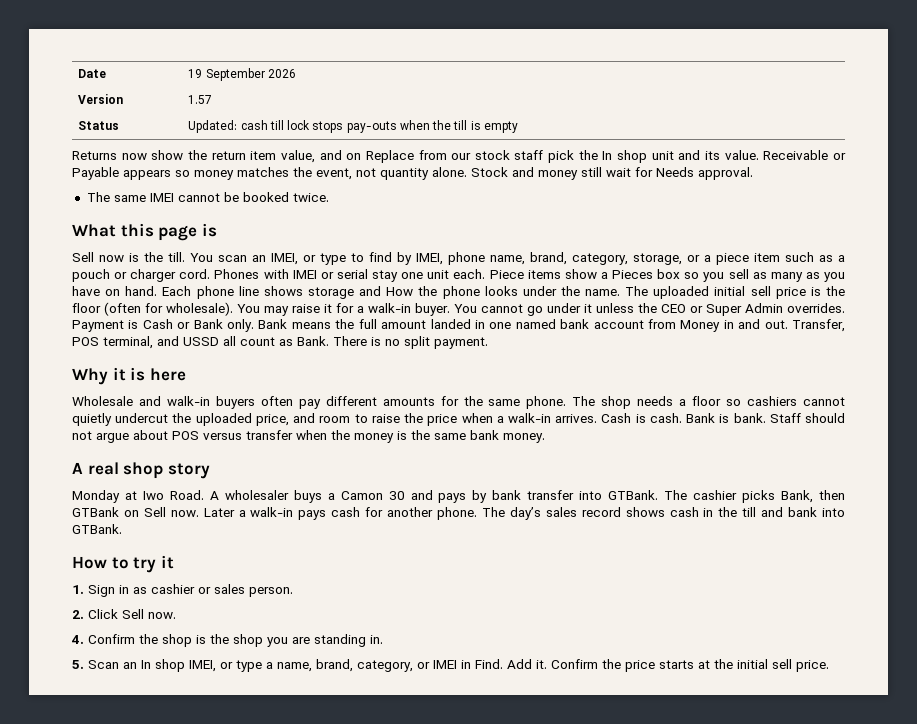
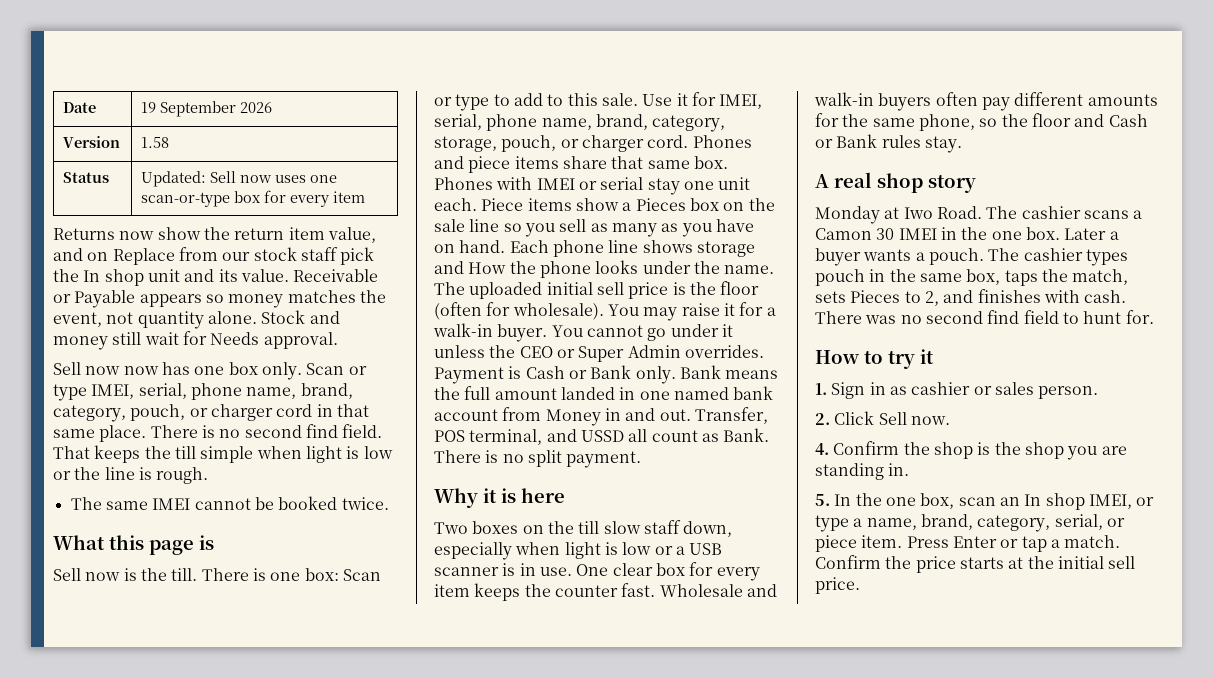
[188,95,213,104] 1.57 -> [141,137,170,148] 1.58
[240,120,518,133] cash till lock stops pay-outs when the till is empty -> [210,171,338,183] [141,190,366,207] Sell now uses one scan-or-type box for every item
(753, 173) none -> [53,362,367,380] [53,383,353,401] [53,404,369,422] [53,424,383,442] [53,445,393,463] [53,467,209,484] // Sell now now has one box only. Scan or type IMEI, serial, phone name, brand, category, pouch, or charger cord in that same place. There is no second find field. That keeps the till simple when light is low or the line is rough.
[190,252,443,265] You scan an IMEI, or type to find by IMEI, -> [201,568,381,581] [434,92,763,111] [434,114,482,130] There is one box: Scan or type to add to this sale. Use it for IMEI, serial,
[687,252,845,265] [72,269,211,282] or a piece item such as a pouch or charger cord. -> [501,135,752,152] [434,156,728,173] pouch, or charger cord. Phones and piece items share that same box.
(681, 274) none -> [723,198,775,211] [434,219,500,232] on the sale line
(186, 374) none -> [434,520,733,537] [434,542,723,560] [434,562,760,581] [434,583,656,601] Two boxes on the till slow staff down, especially when light is low or a USB scanner is in use. One clear box for every item keeps the counter fast.
[526,396,845,409] [72,413,846,426] [72,430,545,443] phone. The shop needs a floor so cashiers cannot quietly undercut the uploaded price, and room to raise the price when a walk-in arrives. Cash is cash. Bank is bank. Staff should not argue about POS versus transfer when the money is the same bank money. -> [918,113,1148,131] [815,134,962,153] phone, so the floor and Cash or Bank rules stay.
[209,490,846,503] [72,507,846,520] [72,524,122,534] A wholesaler buys a Camon 30 and pays by bank transfer into GTBank. The cashier picks Bank, then GTBank on Sell now. Later a walk-in pays cash for another phone. The day’s sales record shows cash in the till and bank into GTBank. -> [986,206,1143,219] [815,227,1119,240] [815,248,1128,266] [815,269,1129,286] [815,289,1127,306] [815,310,1154,324] The cashier scans a Camon 30 IMEI in the one box. Later a buyer wants a pouch. The cashier types pouch in the same box, taps the match, sets Pieces to 2, and finishes with cash. There was no second find field to hunt for.
[88,660,119,669] Scan -> [834,493,996,509] In the one box, scan
[417,659,547,669] or IMEI in Find. Add it. -> [1054,514,1125,530] [815,535,1121,552] serial, or piece item. Press Enter or tap a match.

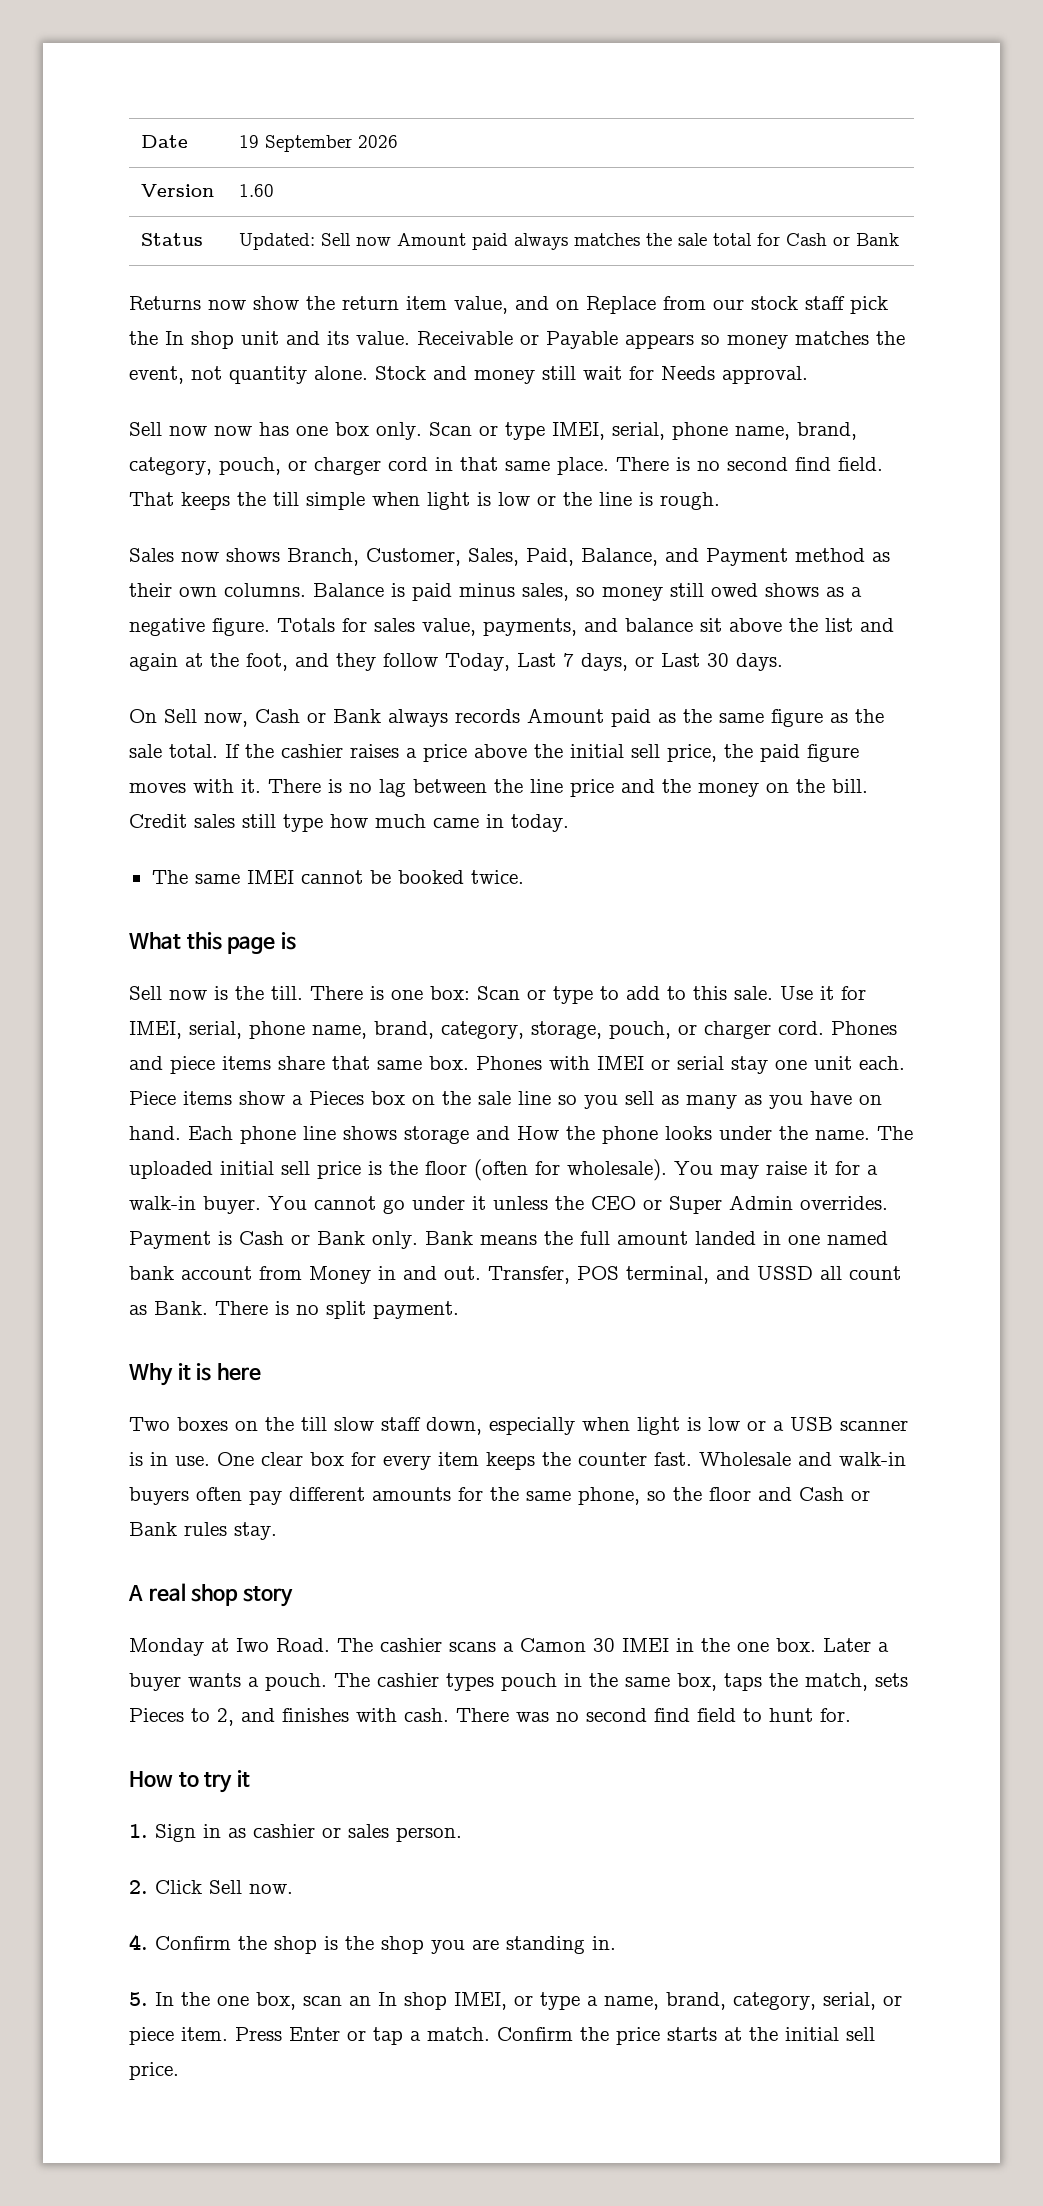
[141,137,170,148] 1.58 -> [239,184,275,197] 1.60
[275,175,338,183] [141,190,366,207] uses one scan-or-type box for every item -> [397,233,900,250] Amount paid always matches the sale total for Cash or Bank
(209, 475) none -> [129,548,890,566] [129,583,862,601] [129,618,894,636] [129,653,783,671] [129,708,884,727] [129,744,859,762] [129,779,868,797] [129,814,569,832] // Sales now shows Branch, Customer, Sales, Paid, Balance, and Payment method as their own columns. Balance is paid minus sales, so money still owed shows as a negative figure. Totals for sales value, payments, and balance sit above the list and again at the foot, and they follow Today, Last 7 days, or Last 30 days. // On Sell now, Cash or Bank always records Amount paid as the same figure as the sale total. If the cashier raises a price above the initial sell price, the paid figure moves with it. There is no lag between the line price and the money on the bill. Credit sales still type how much came in today.

